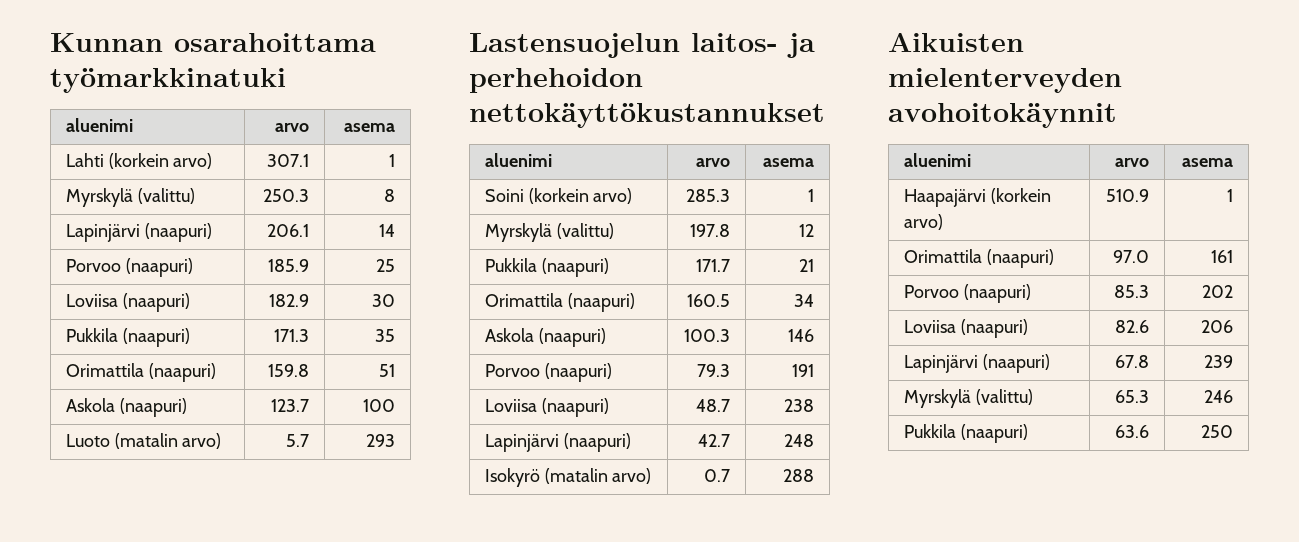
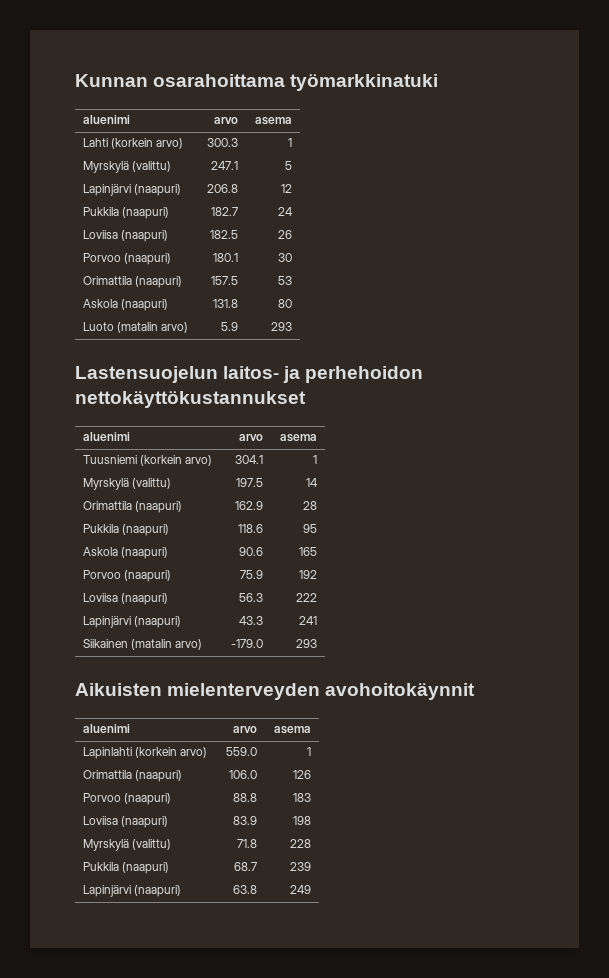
[267,154,310,167] [389,154,396,167] [65,188,195,207] [263,189,310,202] [384,189,396,202] [65,223,212,242] [267,224,310,237] [379,224,396,237] [65,258,193,277] [268,259,310,272] [376,259,396,272] [65,293,190,312] [269,294,310,307] [372,294,396,307] [65,328,190,347] [274,329,310,342] [375,329,396,342] [65,363,216,382] [268,364,310,377] [379,364,396,377] [65,398,187,417] [271,399,310,412] [363,399,396,412] 307.1 | 1 // Myrskylä (valittu) | 250.3 | 8 // Lapinjärvi (naapuri) | 206.1 | 14 // Porvoo (naapuri) | 185.9 | 25 // Loviisa (naapuri) | 182.9 | 30 // Pukkila (naapuri) | 171.3 | 35 // Orimattila (naapuri) | 159.8 | 51 // Askola (naapuri) | 123.7 | 100 -> [207,138,239,147] [288,138,293,147] [82,161,171,173] [211,161,239,170] [285,161,293,170] [82,184,181,196] [207,184,239,193] [281,184,293,193] [82,207,169,219] [211,207,239,216] [278,207,294,216] [82,230,168,242] [210,230,239,239] [278,230,293,239] [82,253,171,265] [213,253,239,262] [278,253,293,262] [82,276,182,288] [211,276,239,285] [278,276,293,285] [82,299,168,311] [213,299,239,308] [278,299,293,308] 300.3 | 1 // Myrskylä (valittu) | 247.1 | 5 // Lapinjärvi (naapuri) | 206.8 | 12 // Pukkila (naapuri) | 182.7 | 24 // Loviisa (naapuri) | 182.5 | 26 // Porvoo (naapuri) | 180.1 | 30 // Orimattila (naapuri) | 157.5 | 53 // Askola (naapuri) | 131.8 | 80
[286,434,310,447] 5.7 -> [221,322,239,331] 5.9
[484,188,633,204] [686,189,731,202] [808,189,815,202] [484,223,614,242] [690,224,731,237] [799,224,815,237] [484,258,609,277] [696,259,731,272] [799,259,815,272] [484,293,635,312] [687,294,731,307] [794,294,815,307] [484,328,606,347] [684,329,731,342] [788,329,815,342] [484,363,612,382] [697,364,731,377] [792,364,815,377] [484,398,609,417] [696,399,731,412] [784,399,815,412] [484,433,631,452] [698,434,731,447] [784,434,815,447] [484,468,652,487] [704,469,731,482] [783,469,815,482] Soini (korkein arvo) | 285.3 | 1 // Myrskylä (valittu) | 197.8 | 12 // Pukkila (naapuri) | 171.7 | 21 // Orimattila (naapuri) | 160.5 | 34 // Askola (naapuri) | 100.3 | 146 // Porvoo (naapuri) | 79.3 | 191 // Loviisa (naapuri) | 48.7 | 238 // Lapinjärvi (naapuri) | 42.7 | 248 // Isokyrö (matalin arvo) | 0.7 | 288 -> [82,455,213,466] [235,455,264,464] [313,455,318,464] [82,478,171,490] [236,478,264,487] [306,478,319,487] [82,501,182,513] [235,501,264,510] [303,501,318,510] [82,524,169,536] [238,524,264,533] [303,524,318,533] [82,547,168,559] [239,547,264,556] [299,547,318,556] [82,570,171,582] [240,570,264,579] [299,570,318,579] [82,593,168,605] [239,593,264,602] [296,593,318,602] [82,616,181,628] [239,616,264,625] [299,616,318,625] [82,639,203,650] [231,639,264,648] [296,639,318,648] Tuusniemi (korkein arvo) | 304.1 | 1 // Myrskylä (valittu) | 197.5 | 14 // Orimattila (naapuri) | 162.9 | 28 // Pukkila (naapuri) | 118.6 | 95 // Askola (naapuri) | 90.6 | 165 // Porvoo (naapuri) | 75.9 | 192 // Loviisa (naapuri) | 56.3 | 222 // Lapinjärvi (naapuri) | 43.3 | 241 // Siikainen (matalin arvo) | -179.0 | 293
[903,188,1051,207] [903,214,943,230] [1106,189,1150,202] Haapajärvi (korkein arvo) | 510.9 -> [82,747,208,759] [226,747,258,756] Lapinlahti (korkein arvo) | 559.0
[1113,250,1150,263] [1211,250,1234,263] [903,284,1031,303] [1114,285,1150,298] [1202,285,1234,298] [903,319,1028,338] [1115,320,1150,333] [1201,320,1234,333] [903,354,1050,373] [1115,355,1150,368] [1204,355,1234,368] [903,389,1033,408] [1115,390,1150,403] [1204,390,1234,403] [903,424,1028,443] [1115,425,1150,438] [1201,425,1234,438] 97.0 | 161 // Porvoo (naapuri) | 85.3 | 202 // Loviisa (naapuri) | 82.6 | 206 // Lapinjärvi (naapuri) | 67.8 | 239 // Myrskylä (valittu) | 65.3 | 246 // Pukkila (naapuri) | 63.6 | 250 -> [229,770,258,779] [293,770,312,779] [82,793,171,805] [233,793,258,802] [293,793,312,802] [82,816,168,828] [233,816,258,825] [293,816,312,825] [82,839,171,851] [237,839,258,848] [290,839,312,848] [82,862,169,874] [234,862,258,871] [290,862,312,871] [82,885,181,897] [233,885,258,894] [290,885,312,894] 106.0 | 126 // Porvoo (naapuri) | 88.8 | 183 // Loviisa (naapuri) | 83.9 | 198 // Myrskylä (valittu) | 71.8 | 228 // Pukkila (naapuri) | 68.7 | 239 // Lapinjärvi (naapuri) | 63.8 | 249

